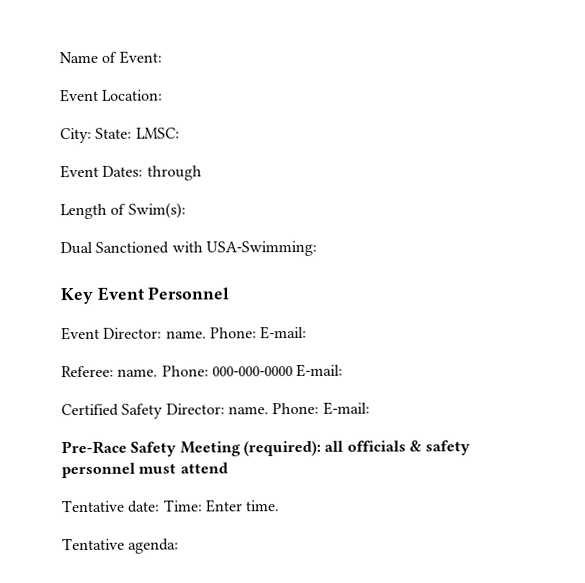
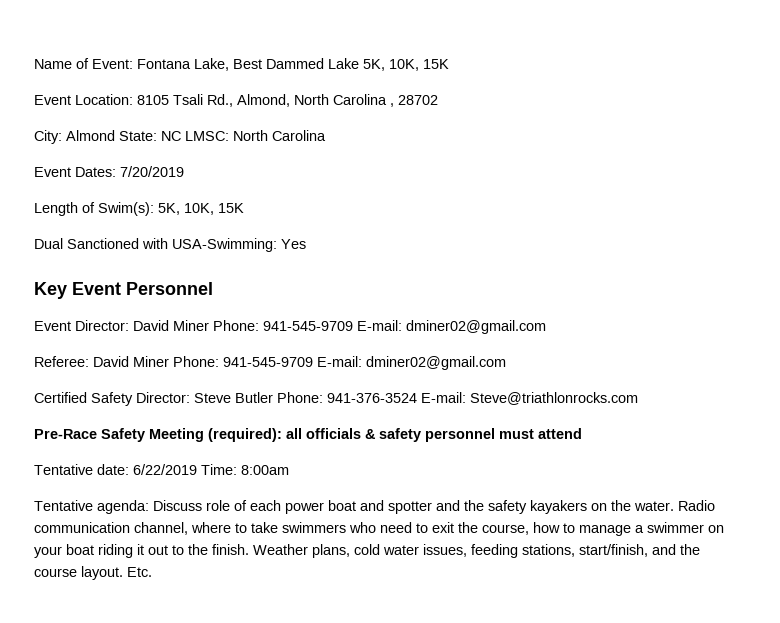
[60,88,164,103] [60,127,133,144] // Event Location: // City: State: -> [137,58,449,71] [34,94,438,107] [34,130,181,144] Fontana Lake, Best Dammed Lake 5K, 10K, 15K // Event Location: 8105 Tsali Rd., Almond, North Carolina , 28702 // City: Almond State: NC
(180, 133) none -> [233,130,326,141] North Carolina
[146,165,202,181] through -> [120,166,184,177] 7/20/2019
(186, 210) none -> [158,203,244,215] 5K, 10K, 15K
(317, 248) none -> [281,239,306,249] Yes
[165,325,308,340] name. Phone: E-mail: -> [133,320,546,334] David Miner Phone: 941-545-9709 E-mail: dminer02@gmail.com
[117,363,344,377] name. Phone: 000-000-0000 E-mail: -> [93,356,506,370] David Miner Phone: 941-545-9709 E-mail: dminer02@gmail.com
[227,401,370,415] name. Phone: E-mail: -> [194,392,638,405] Steve Butler Phone: 941-376-3524 E-mail: Steve@triathlonrocks.com
[162,499,281,513] Time: Enter time. -> [133,464,289,475] 6/22/2019 Time: 8:00am
(180, 546) none -> [153,500,715,514] [34,522,724,536] [34,544,700,558] [34,566,152,580] Discuss role of each power boat and spotter and the safety kayakers on the water. Radio communication channel, where to take swimmers who need to exit the course, how to manage a swimmer on your boat riding it out to the finish. Weather plans, cold water issues, feeding stations, start/finish, and the course layout. Etc.

